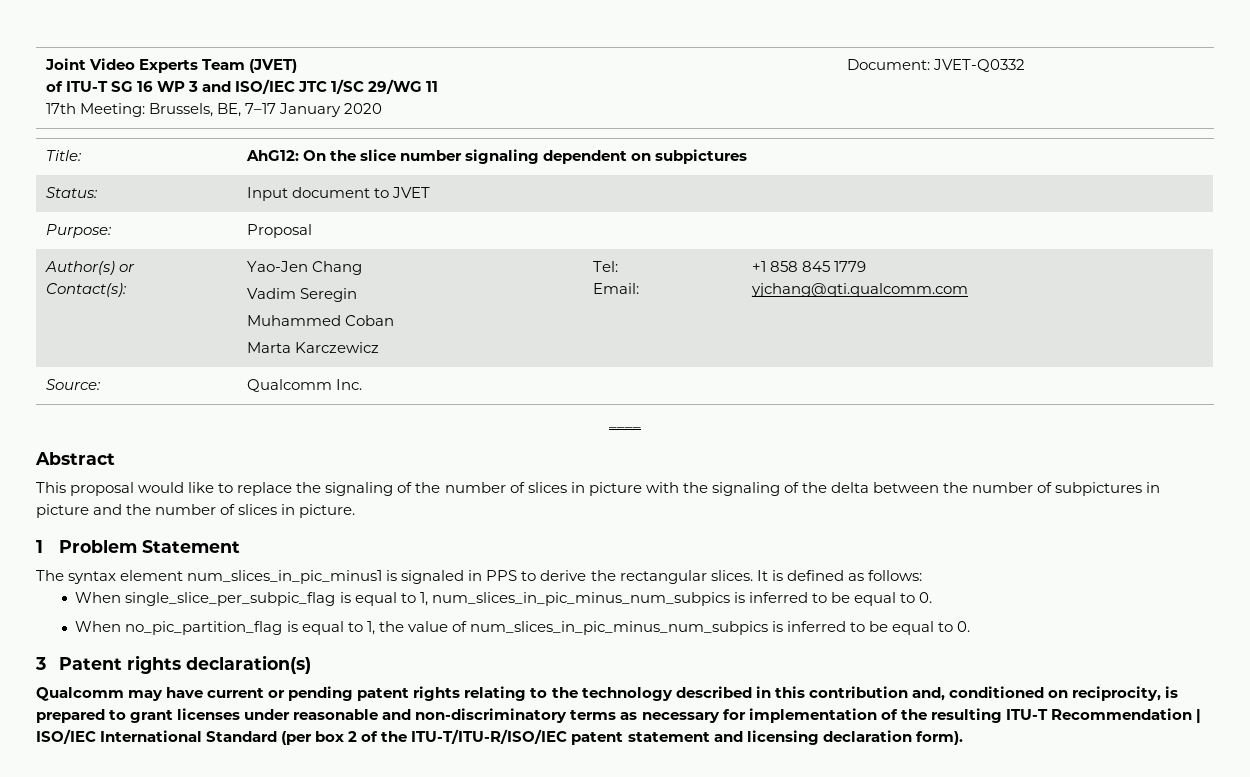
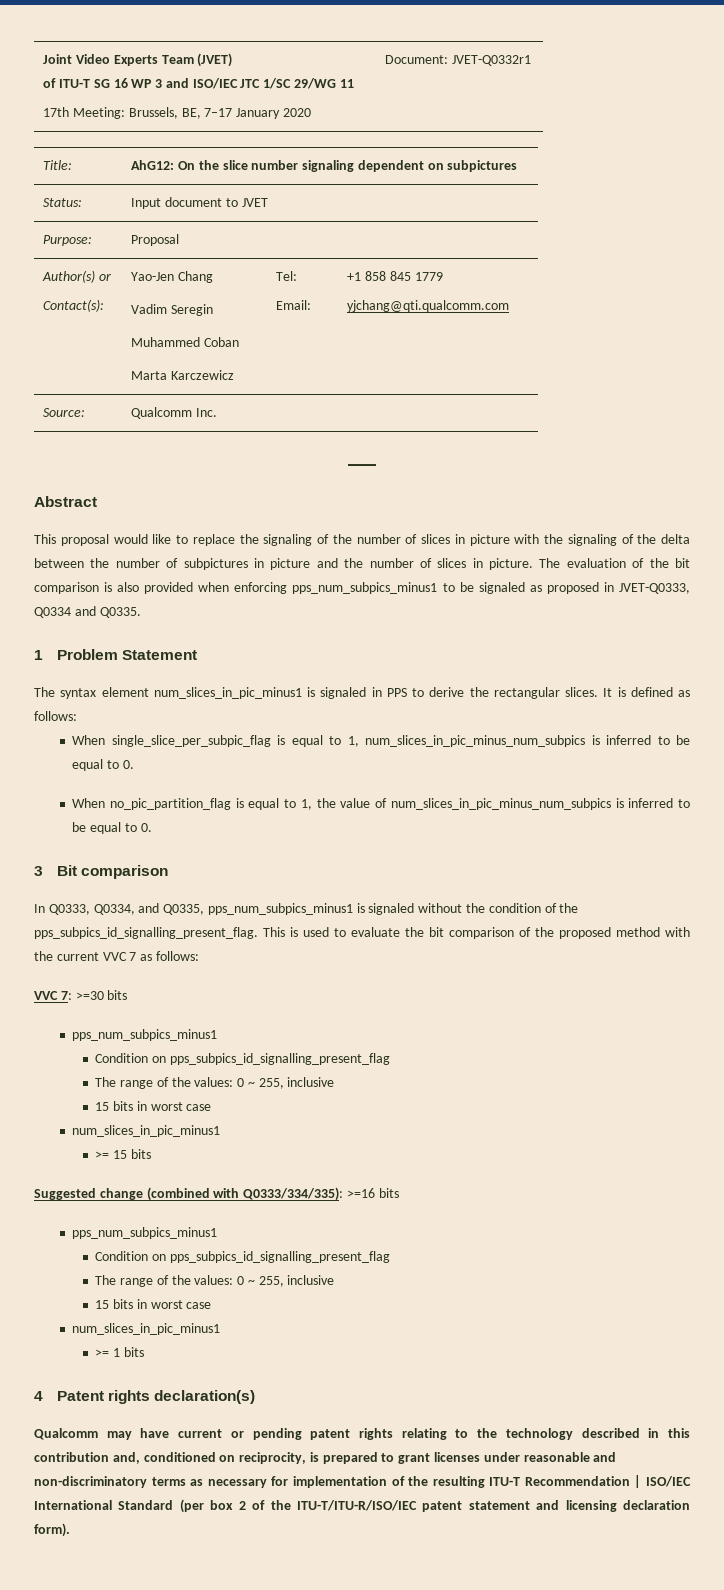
[932,59,1025,72] JVET-Q0332 -> [452,55,532,66] JVET-Q0332r1
(356, 511) none -> [539,558,691,568] [34,582,691,594] [34,606,141,618] The evaluation of the bit comparison is also provided when enforcing pps_num_subpics_minus1 to be signaled as proposed in JVET-Q0333, Q0334 and Q0335.
(46, 663) none -> [56,865,169,879] [34,903,579,915] [34,927,690,939] [34,951,199,961] [34,990,128,1000] [72,1029,218,1041] [95,1053,390,1065] [95,1077,335,1089] [95,1101,212,1111] [72,1125,221,1137] [95,1149,151,1159] [34,1187,399,1201] [72,1227,218,1239] [95,1251,390,1263] [95,1275,335,1287] [95,1299,212,1309] [72,1323,221,1335] [95,1347,144,1357] [34,1391,43,1401] Bit comparison // In Q0333, Q0334, and Q0335, pps_num_subpics_minus1 is signaled without the condition of the pps_subpics_id_signalling_present_flag. This is used to evaluate the bit comparison of the proposed method with the current VVC 7 as follows: // VVC 7: >=30 bits // pps_num_subpics_minus1 // Condition on pps_subpics_id_signalling_present_flag // The range of the values: 0 ~ 255, inclusive // 15 bits in worst case // num_slices_in_pic_minus1 // >= 15 bits // Suggested change (combined with Q0333/334/335): >=16 bits // pps_num_subpics_minus1 // Condition on pps_subpics_id_signalling_present_flag // The range of the values: 0 ~ 255, inclusive // 15 bits in worst case // num_slices_in_pic_minus1 // >= 1 bits // 4

